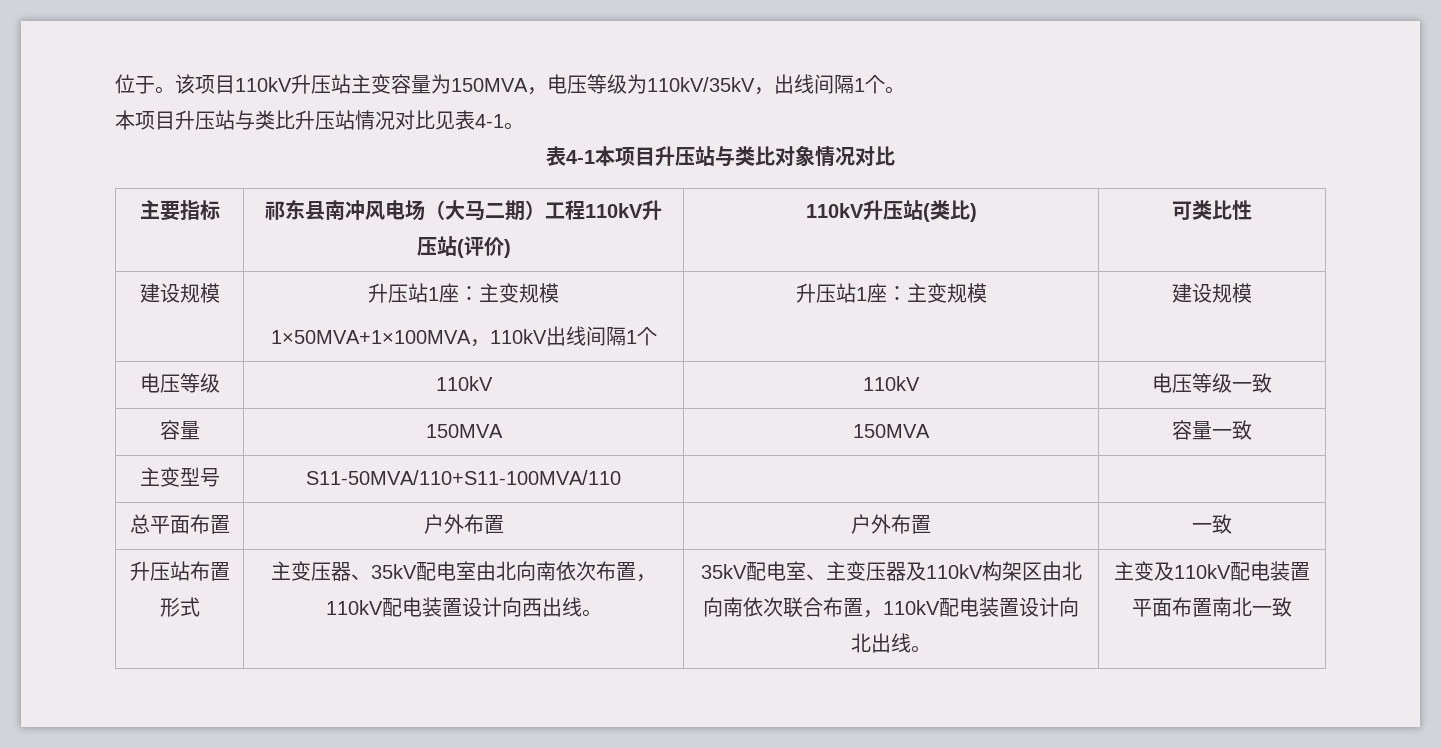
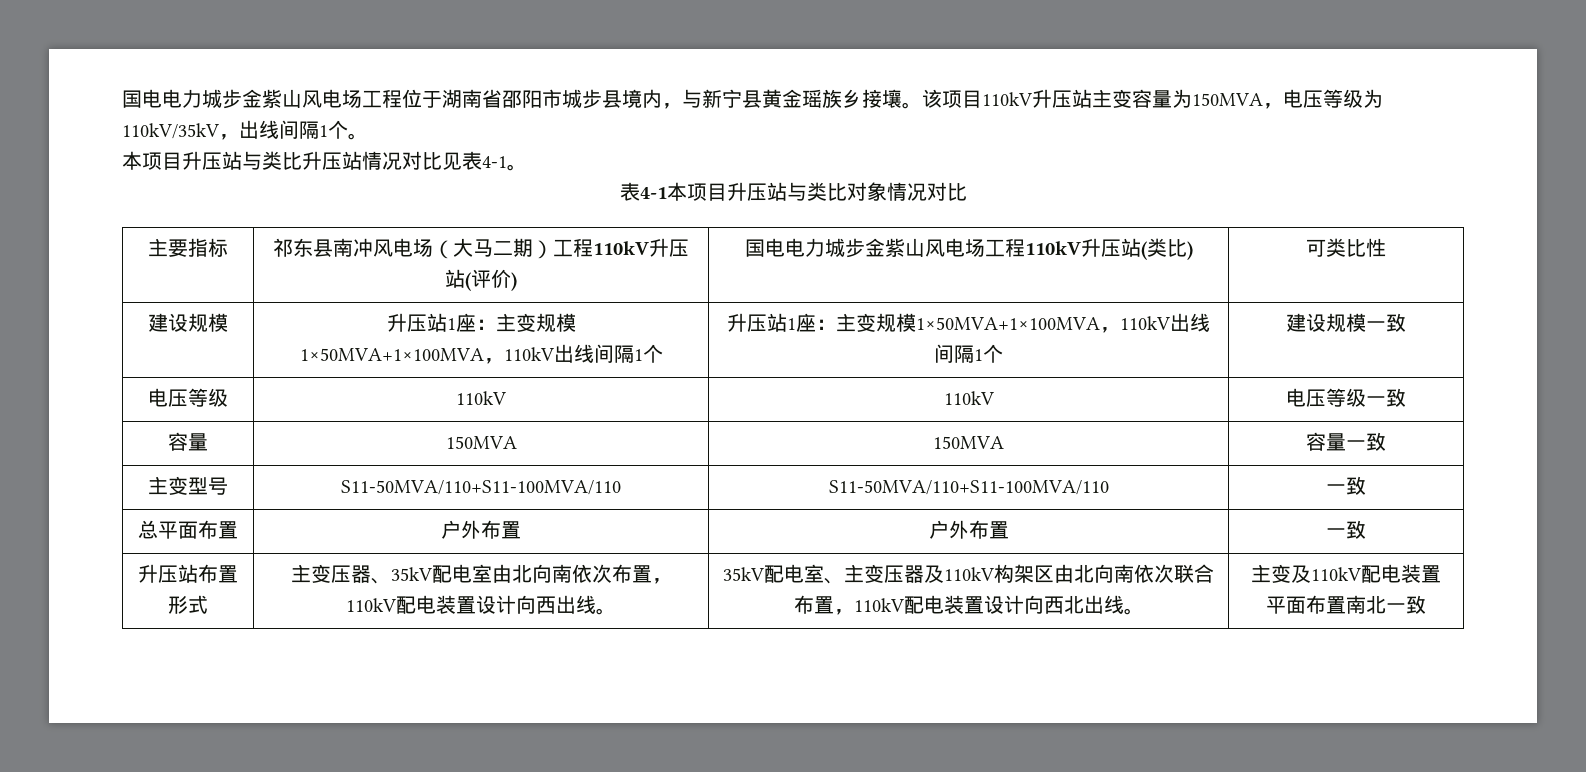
[115,74,155,94] 位于 -> [122,89,902,109] 国电电力城步金紫山风电场工程位于湖南省邵阳市城步县境内，与新宁县黄金瑶族乡接壤
(511, 248) none -> [744,238,1025,258] 国电电力城步金紫山风电场工程
[1172,283,1252,303] | 建设规模 -> [916,313,1210,333] [934,344,1003,363] [1286,313,1406,332] 1×50MVA+1×100MVA，110kV出线间隔1个 | 建设规模一致
(621, 477) | -> [828,480,1109,495] [1326,476,1366,495] S11-50MVA/110+S11-100MVA/110 | 一致
(1079, 607) none -> [1043,596,1064,614] 西

